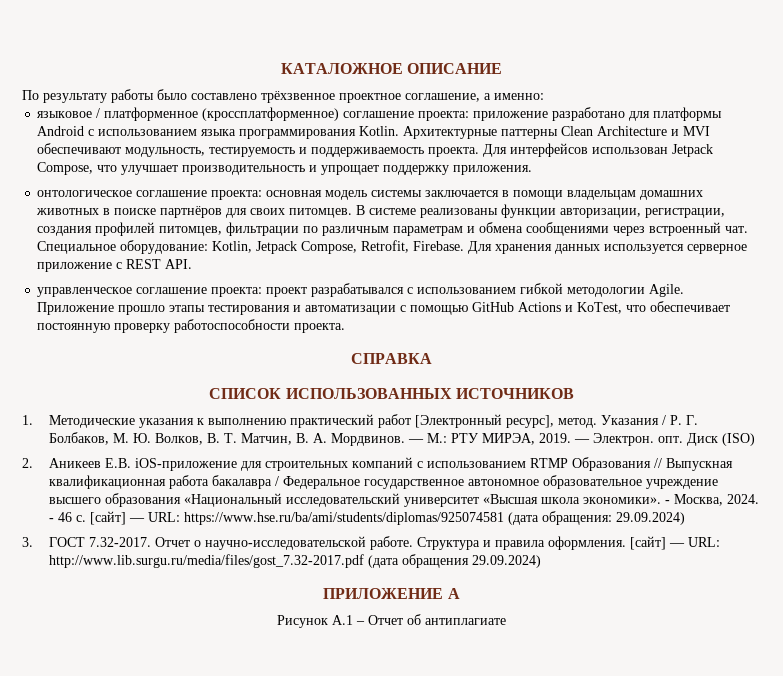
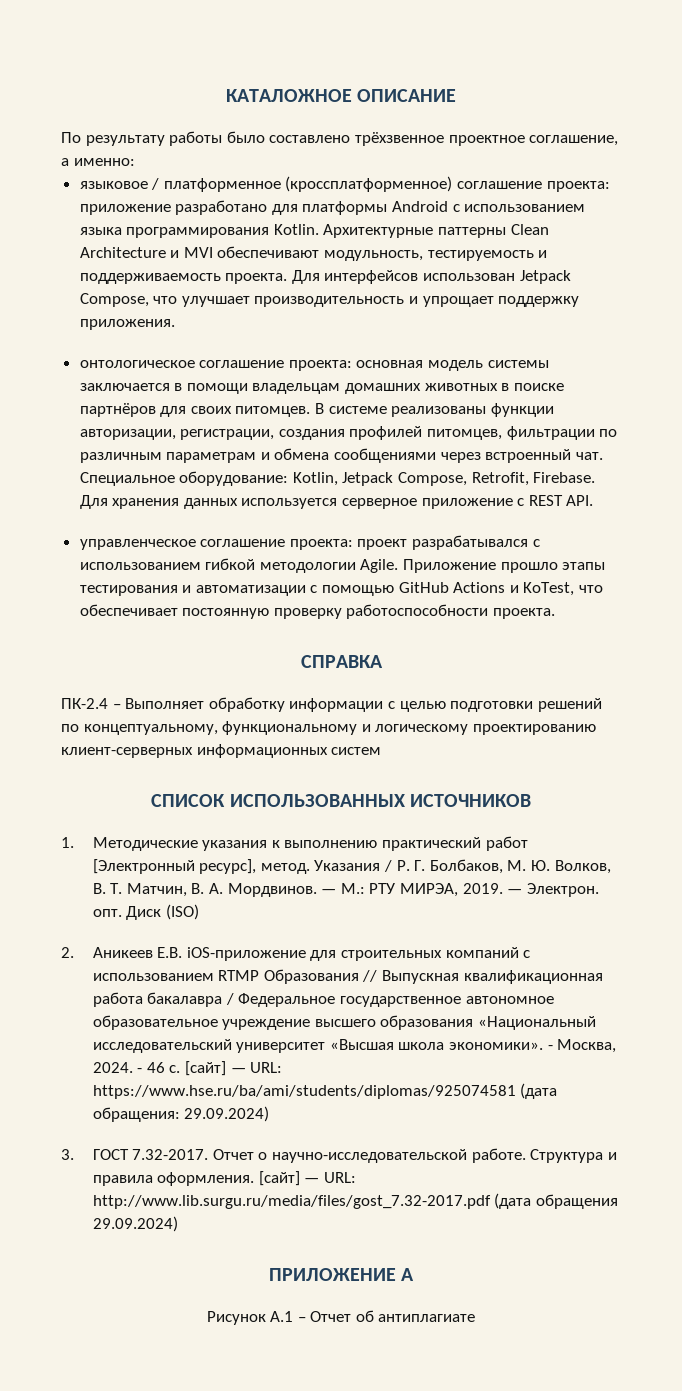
(432, 358) none -> [61,697,602,712] [61,721,596,735] [61,744,382,758] // ПК-2.4 – Выполняет обработку информации с целью подготовки решений по концептуальному, функциональному и логическому проектированию клиент-серверных информационных систем

